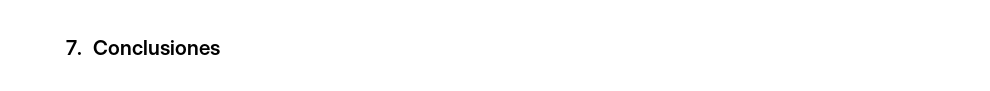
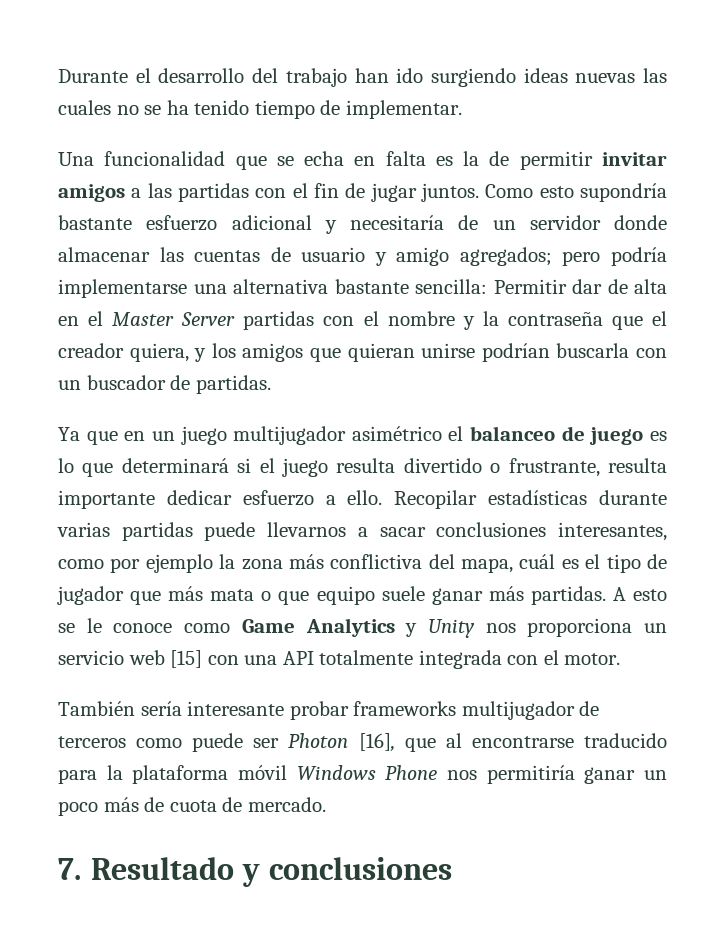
[66,40,220,55] 7. Conclusiones -> [58,68,667,87] [58,100,462,119] [58,151,667,170] [58,183,667,202] [58,215,667,234] [58,247,667,266] [58,279,667,298] [58,311,667,330] [58,343,668,362] [58,375,271,394] [58,426,667,445] [58,458,667,477] [58,490,667,509] [57,522,667,541] [58,554,668,573] [57,586,667,605] [58,618,667,638] [58,650,621,669] [58,701,600,720] [58,733,668,752] [58,765,667,784] [58,797,326,816] [58,857,452,887] Durante el desarrollo del trabajo han ido surgiendo ideas nuevas las cuales no se ha tenido tiempo de implementar. // Una funcionalidad que se echa en falta es la de permitir invitar amigos a las partidas con el fin de jugar juntos. Como esto supondría bastante esfuerzo adicional y necesitaría de un servidor donde almacenar las cuentas de usuario y amigo agregados; pero podría implementarse una alternativa bastante sencilla: Permitir dar de alta en el Master Server partidas con el nombre y la contraseña que el creador quiera, y los amigos que quieran unirse podrían buscarla con un buscador de partidas. // Ya que en un juego multijugador asimétrico el balanceo de juego es lo que determinará si el juego resulta divertido o frustrante, resulta importante dedicar esfuerzo a ello. Recopilar estadísticas durante varias partidas puede llevarnos a sacar conclusiones interesantes, como por ejemplo la zona más conflictiva del mapa, cuál es el tipo de jugador que más mata o que equipo suele ganar más partidas. A esto se le conoce como Game Analytics y Unity nos proporciona un servicio web [15] con una API totalmente integrada con el motor. // También sería interesante probar frameworks multijugador de terceros como puede ser Photon [16], que al encontrarse traducido para la plataforma móvil Windows Phone nos permitiría ganar un poco más de cuota de mercado. // 7. Resultado y conclusiones

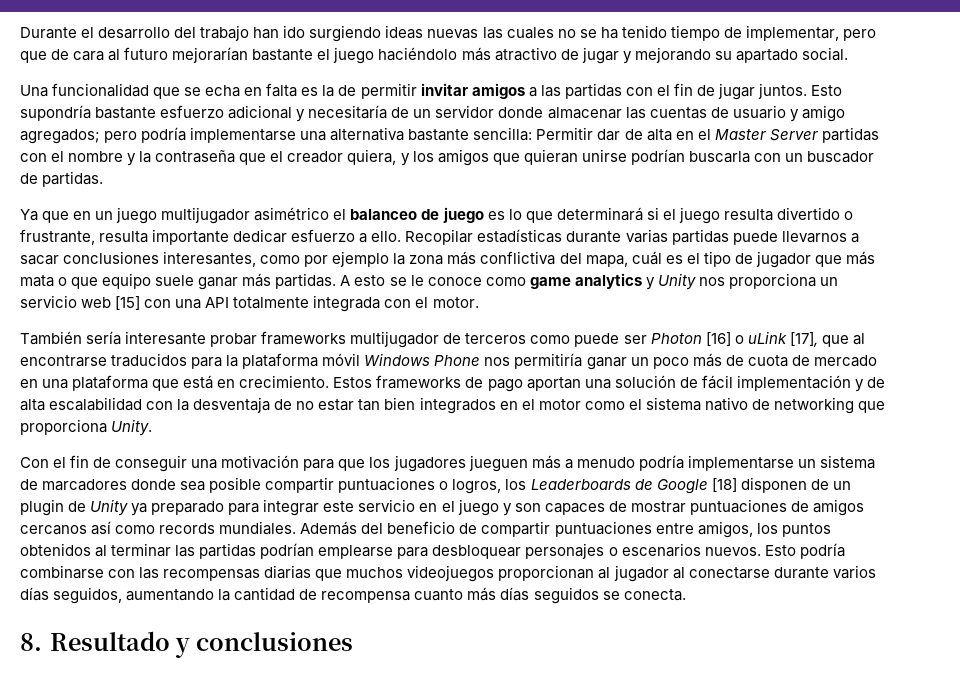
[345,100,462,119] implementar. -> [745,25,876,41] [20,47,848,64] implementar, pero que de cara al futuro mejorarían bastante el juego haciéndolo más atractivo de jugar y mejorando su apartado social.
[485,184,574,198] Como esto -> [811,85,843,96] Esto
[241,618,395,637] Game Analytics -> [529,273,642,289] game analytics
[358,733,395,752] [16], -> [705,331,818,347] [16] o uLink [17],
[584,733,668,748] traducido -> [111,353,188,367] traducidos
[247,797,326,812] [58,858,81,880] mercado. // 7. -> [813,355,877,367] [20,375,885,392] [20,397,885,414] [20,419,153,436] [20,455,875,472] [20,477,851,494] [20,499,864,516] [20,521,831,538] [20,543,845,559] [20,565,876,582] [20,587,686,604] [20,633,42,651] mercado en una plataforma que está en crecimiento. Estos frameworks de pago aportan una solución de fácil implementación y de alta escalabilidad con la desventaja de no estar tan bien integrados en el motor como el sistema nativo de networking que proporciona Unity. // Con el fin de conseguir una motivación para que los jugadores jueguen más a menudo podría implementarse un sistema de marcadores donde sea posible compartir puntuaciones o logros, los Leaderboards de Google [18] disponen de un plugin de Unity ya preparado para integrar este servicio en el juego y son capaces de mostrar puntuaciones de amigos cercanos así como records mundiales. Además del beneficio de compartir puntuaciones entre amigos, los puntos obtenidos al terminar las partidas podrían emplearse para desbloquear personajes o escenarios nuevos. Esto podría combinarse con las recompensas diarias que muchos videojuegos proporcionan al jugador al conectarse durante varios días seguidos, aumentando la cantidad de recompensa cuanto más días seguidos se conecta. // 8.

